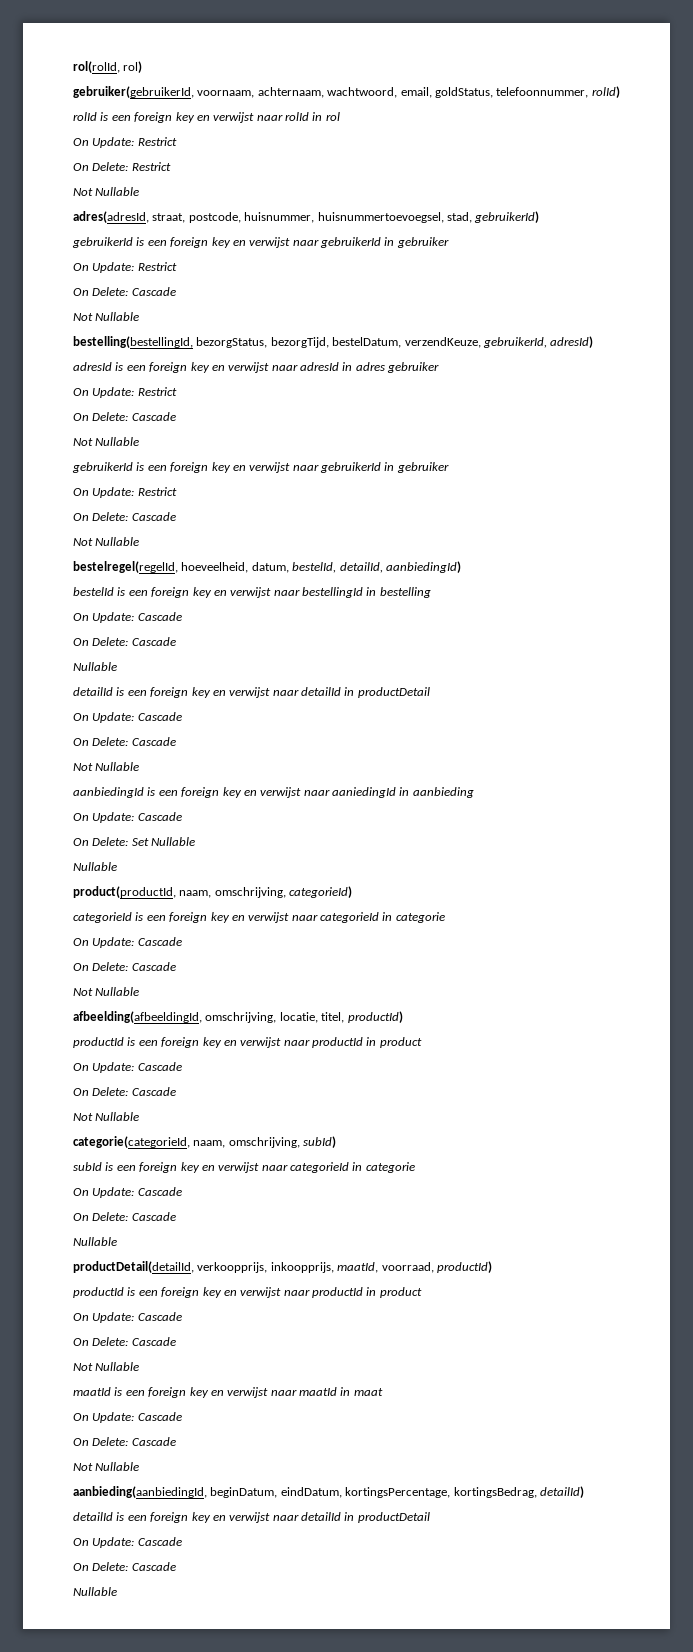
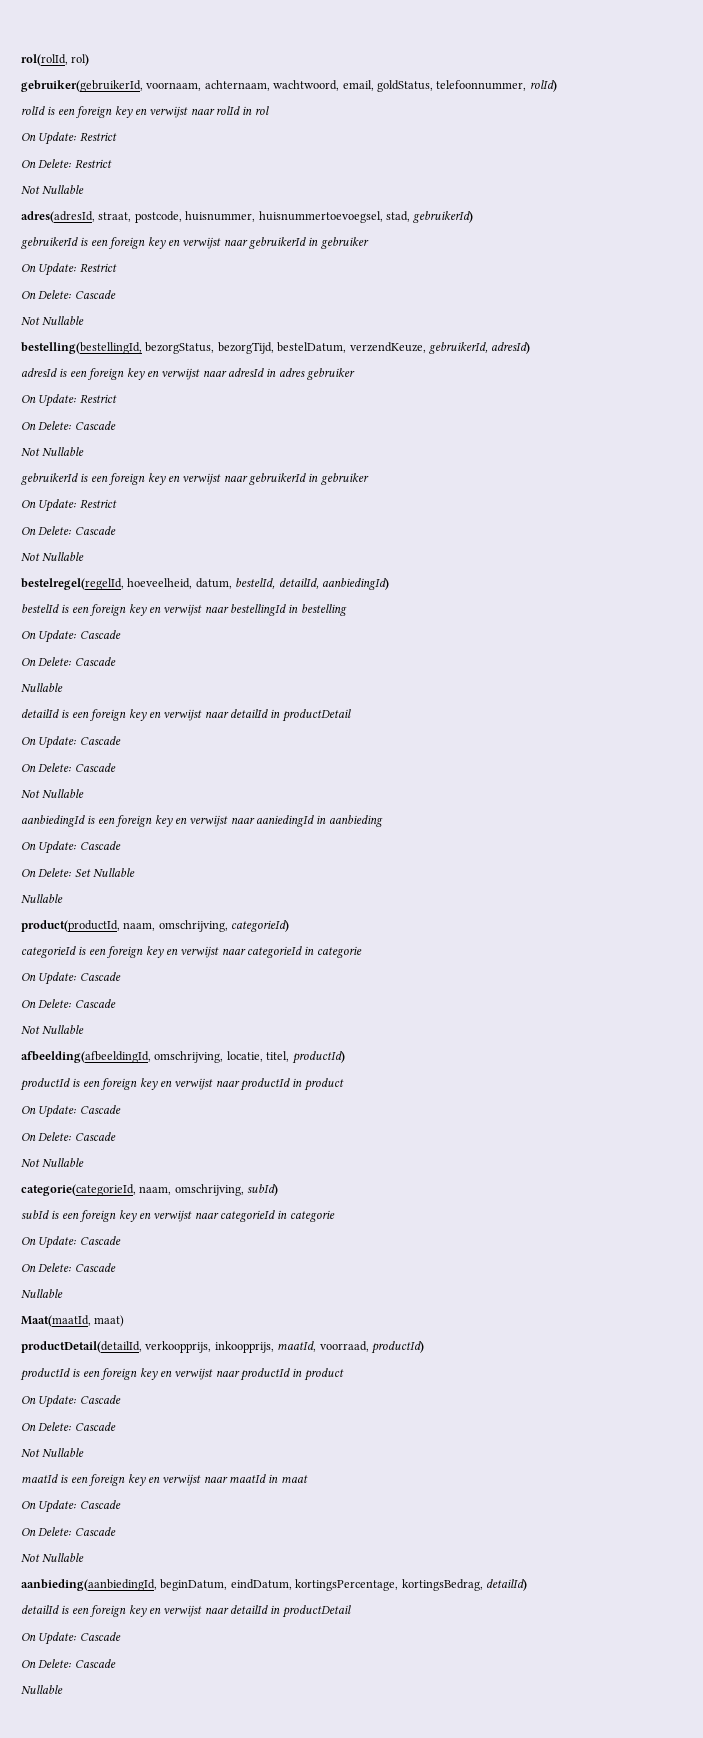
(117, 1241) none -> [21,1315,125,1327] // Maat(maatId, maat)

